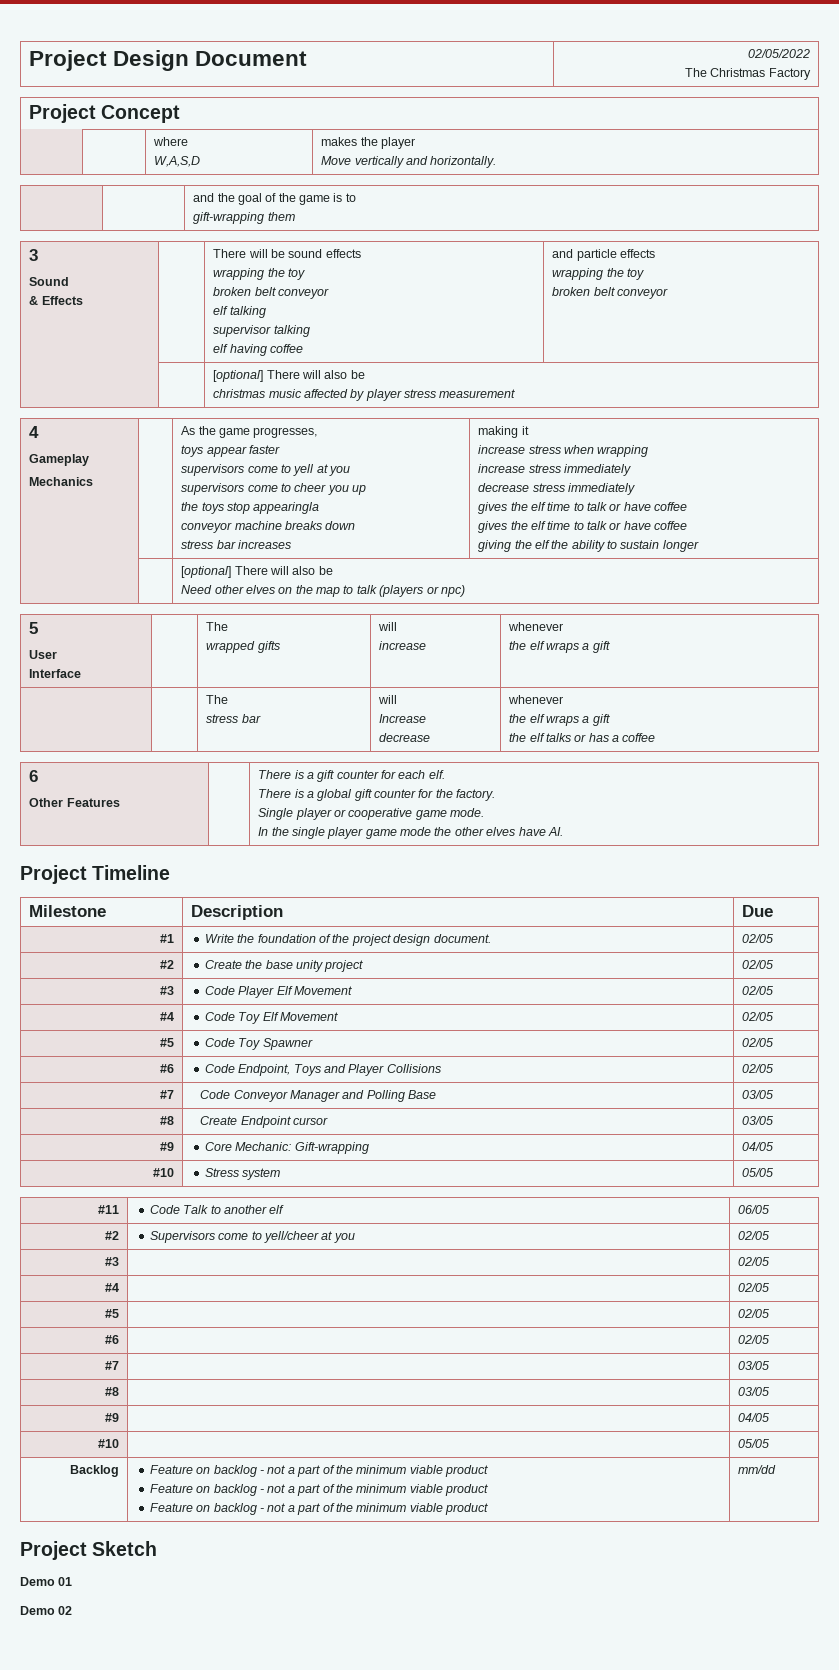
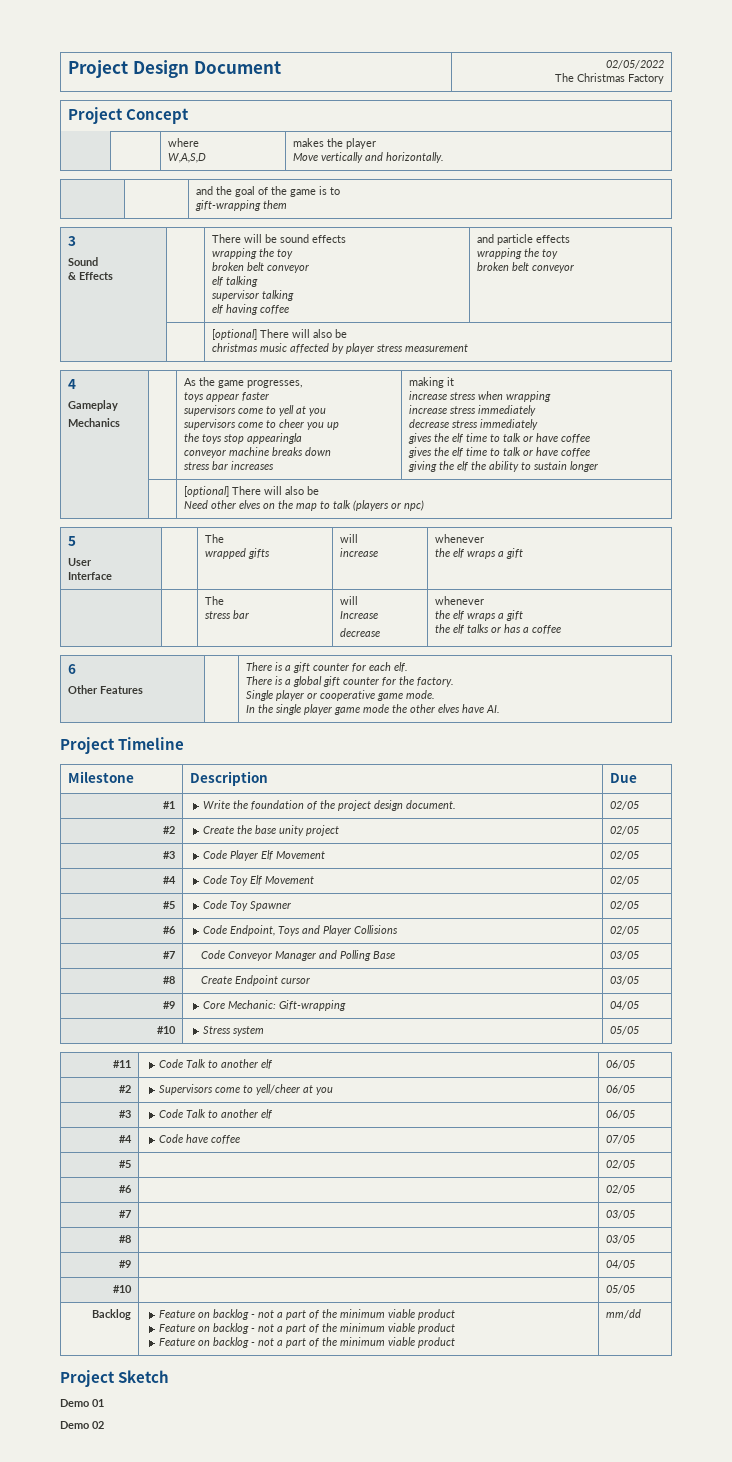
[738,1231,770,1240] [104,1257,119,1266] [738,1257,770,1266] [104,1283,119,1292] [738,1283,770,1292] 02/05 // #3 | | 02/05 // #4 | | 02/05 -> [606,1085,636,1094] [118,1110,131,1118] [158,1109,273,1119] [606,1110,636,1119] [118,1135,132,1143] [158,1134,240,1144] [606,1135,636,1144] 06/05 // #3 | Code Talk to another elf | 06/05 // #4 | Code have coffee | 07/05

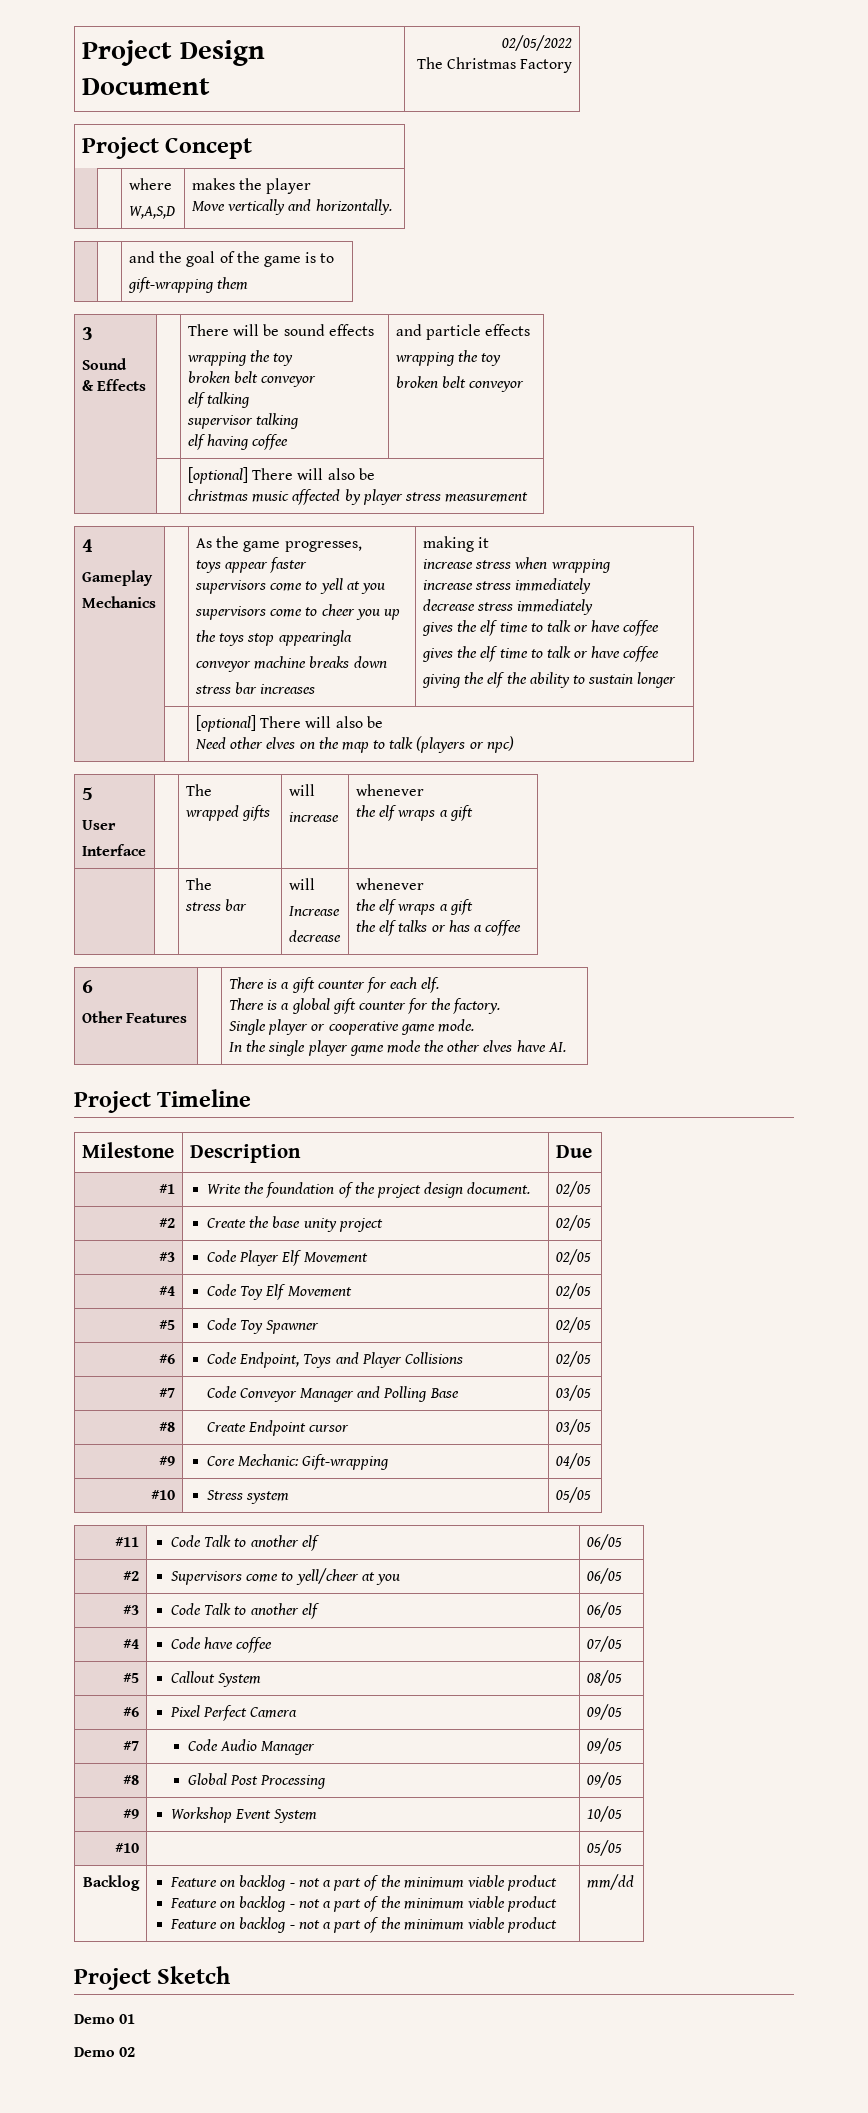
[606,1160,636,1169] [118,1185,132,1193] [606,1185,636,1194] [118,1210,131,1218] [606,1210,636,1219] [118,1235,131,1243] [606,1235,636,1244] [118,1260,131,1268] [606,1260,636,1269] | 02/05 // #6 | | 02/05 // #7 | | 03/05 // #8 | | 03/05 // #9 | | 04/05 -> [171,1671,262,1687] [586,1670,622,1686] [123,1707,140,1717] [170,1705,298,1721] [586,1704,622,1720] [123,1741,140,1751] [187,1739,316,1755] [586,1738,622,1754] [123,1775,140,1785] [187,1773,327,1789] [586,1772,622,1788] [123,1809,140,1819] [171,1807,318,1823] [586,1806,622,1822] Callout System | 08/05 // #6 | Pixel Perfect Camera | 09/05 // #7 | Code Audio Manager | 09/05 // #8 | Global Post Processing | 09/05 // #9 | Workshop Event System | 10/05

